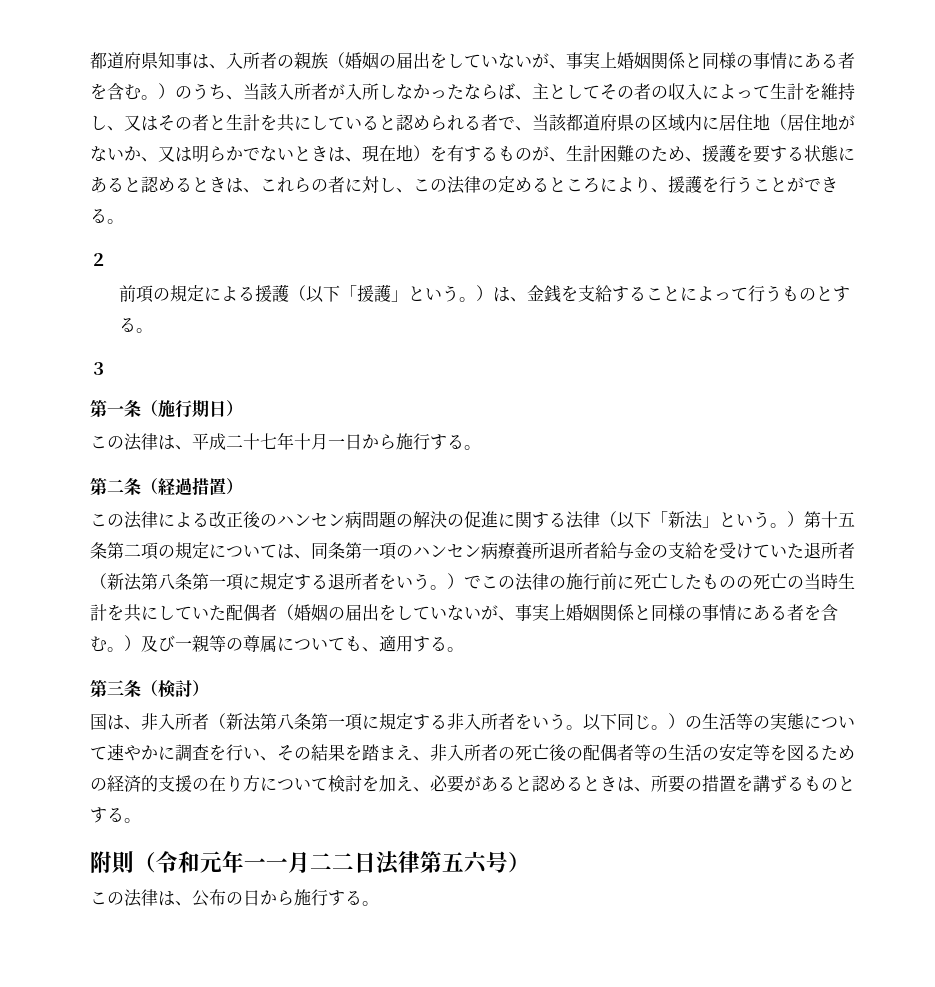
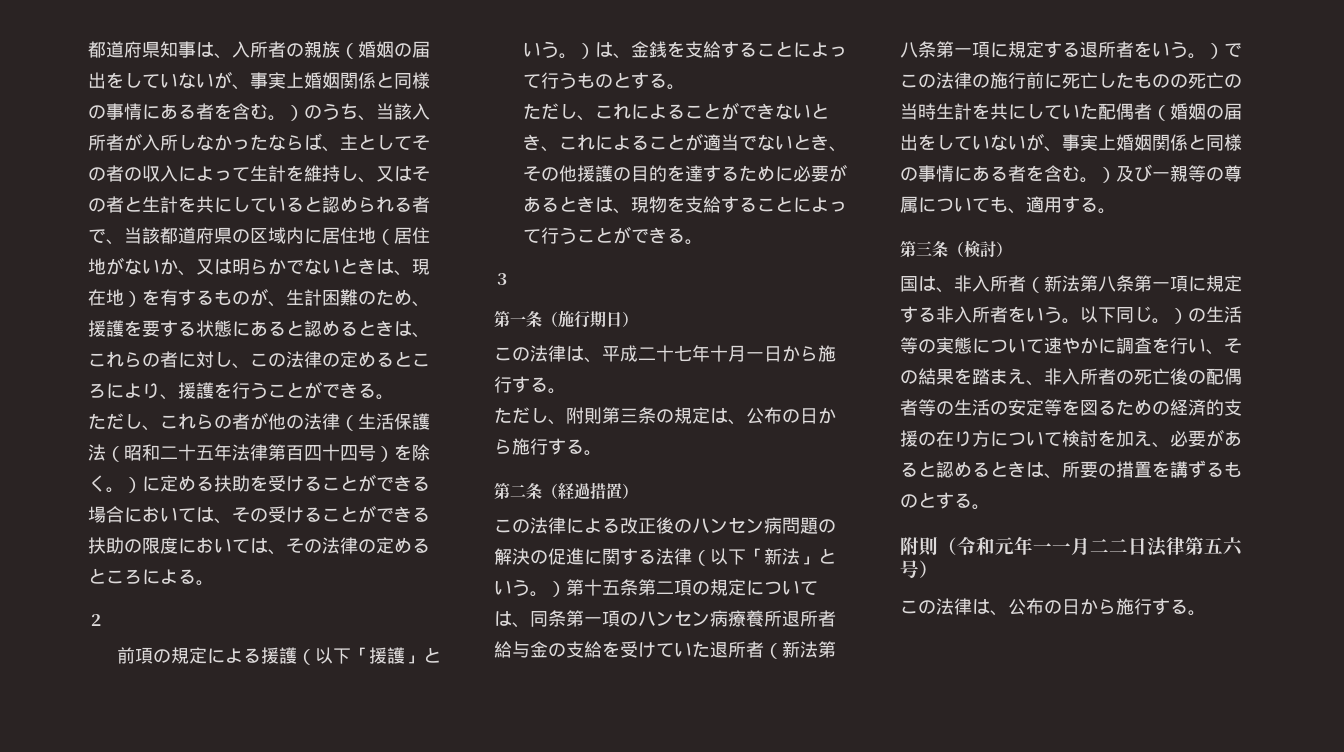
(124, 221) none -> [88,412,430,431] [88,444,430,462] [88,474,430,493] [88,505,430,524] [88,537,430,555] [88,568,214,586] // ただし、これらの者が他の法律（生活保護法（昭和二十五年法律第百四十四号）を除く。）に定める扶助を受けることができる場合においては、その受けることができる扶助の限度においては、その法律の定めるところによる。
(153, 330) none -> [522,102,829,121] [522,133,847,152] [522,164,847,182] [522,196,847,214] [522,226,703,245] // ただし、これによることができないとき、これによることが適当でないとき、その他援護の目的を達するために必要があるときは、現物を支給することによって行うことができる。
(481, 447) none -> [494,407,836,425] [494,438,602,456] // ただし、附則第三条の規定は、公布の日から施行する。

